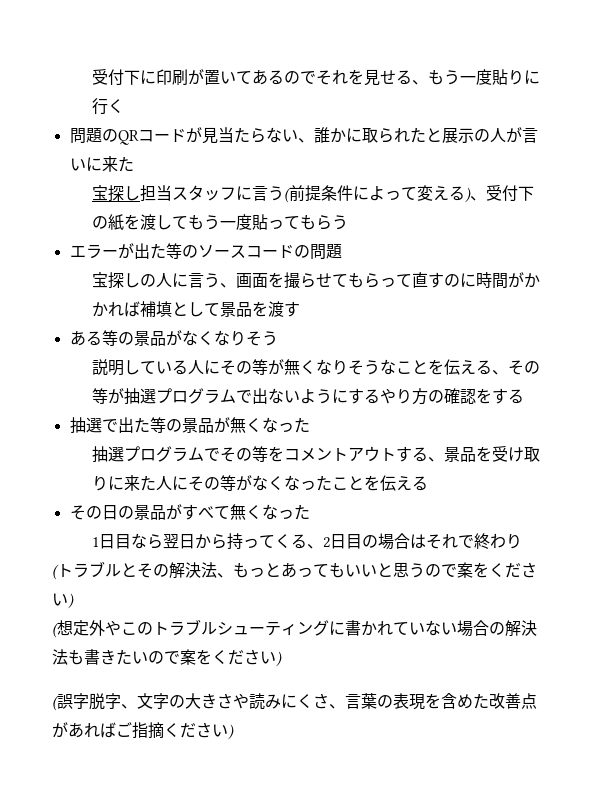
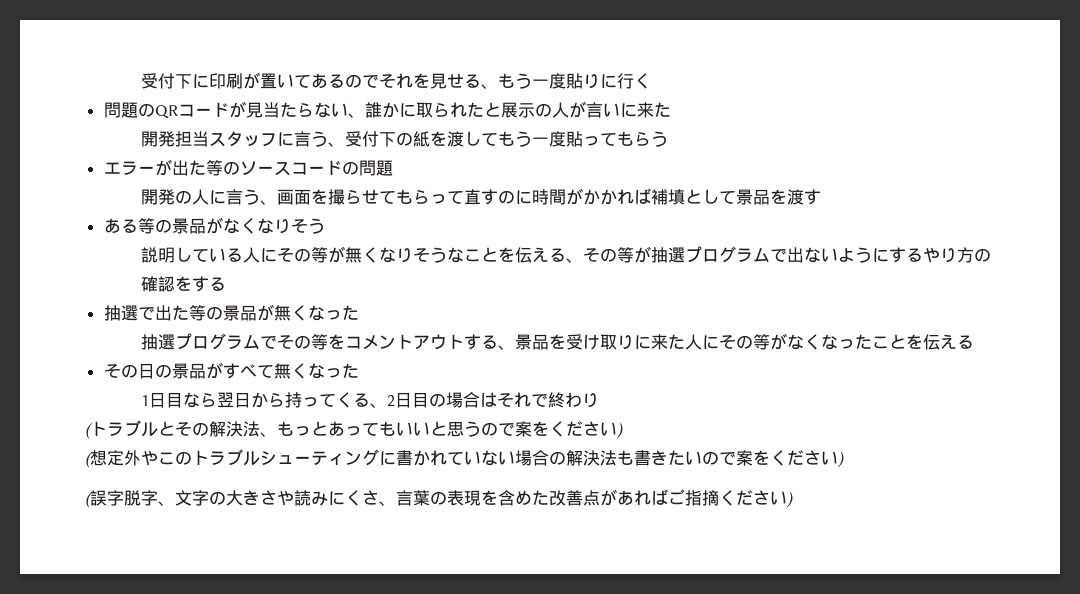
[92,185,141,202] 宝探し -> [140,131,175,147] 開発
[284,185,472,203] (前提条件によって変える) -> (328, 139) none
[92,272,141,289] 宝探し -> [140,189,175,205] 開発

